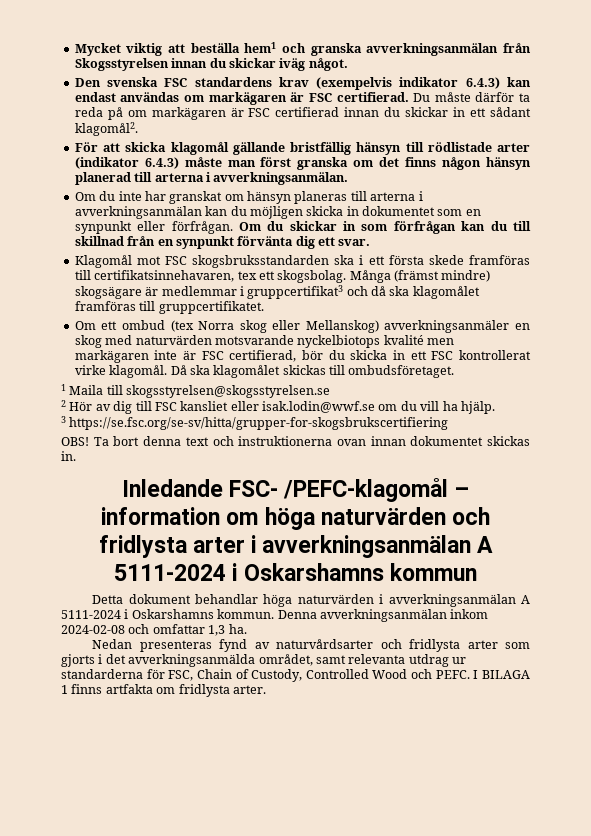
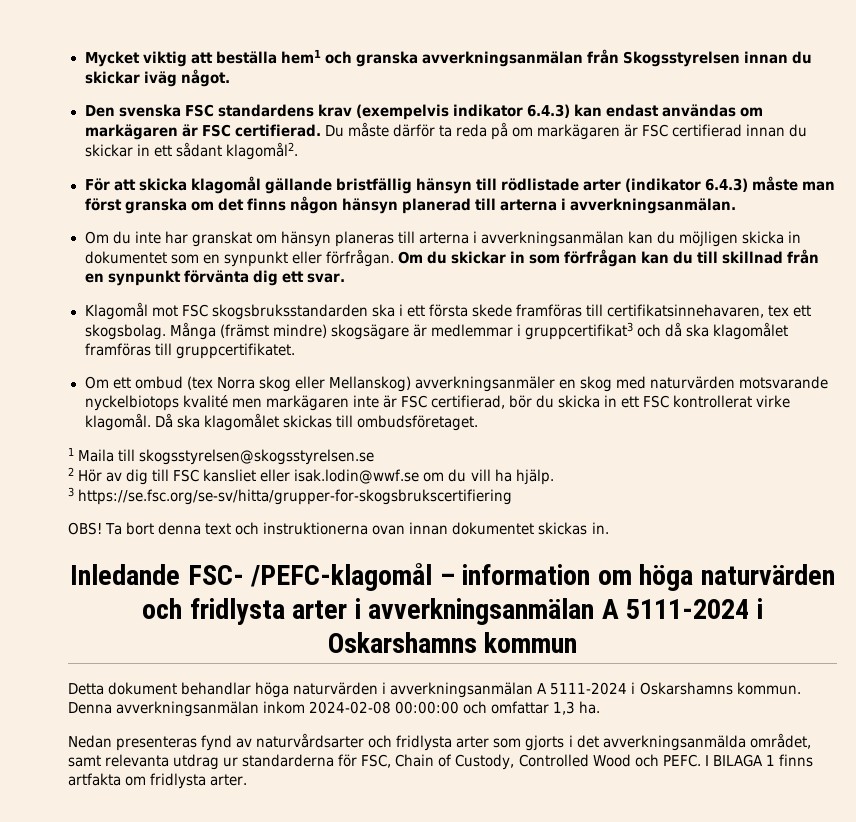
(125, 629) none -> [395,701,460,714] 00:00:00

